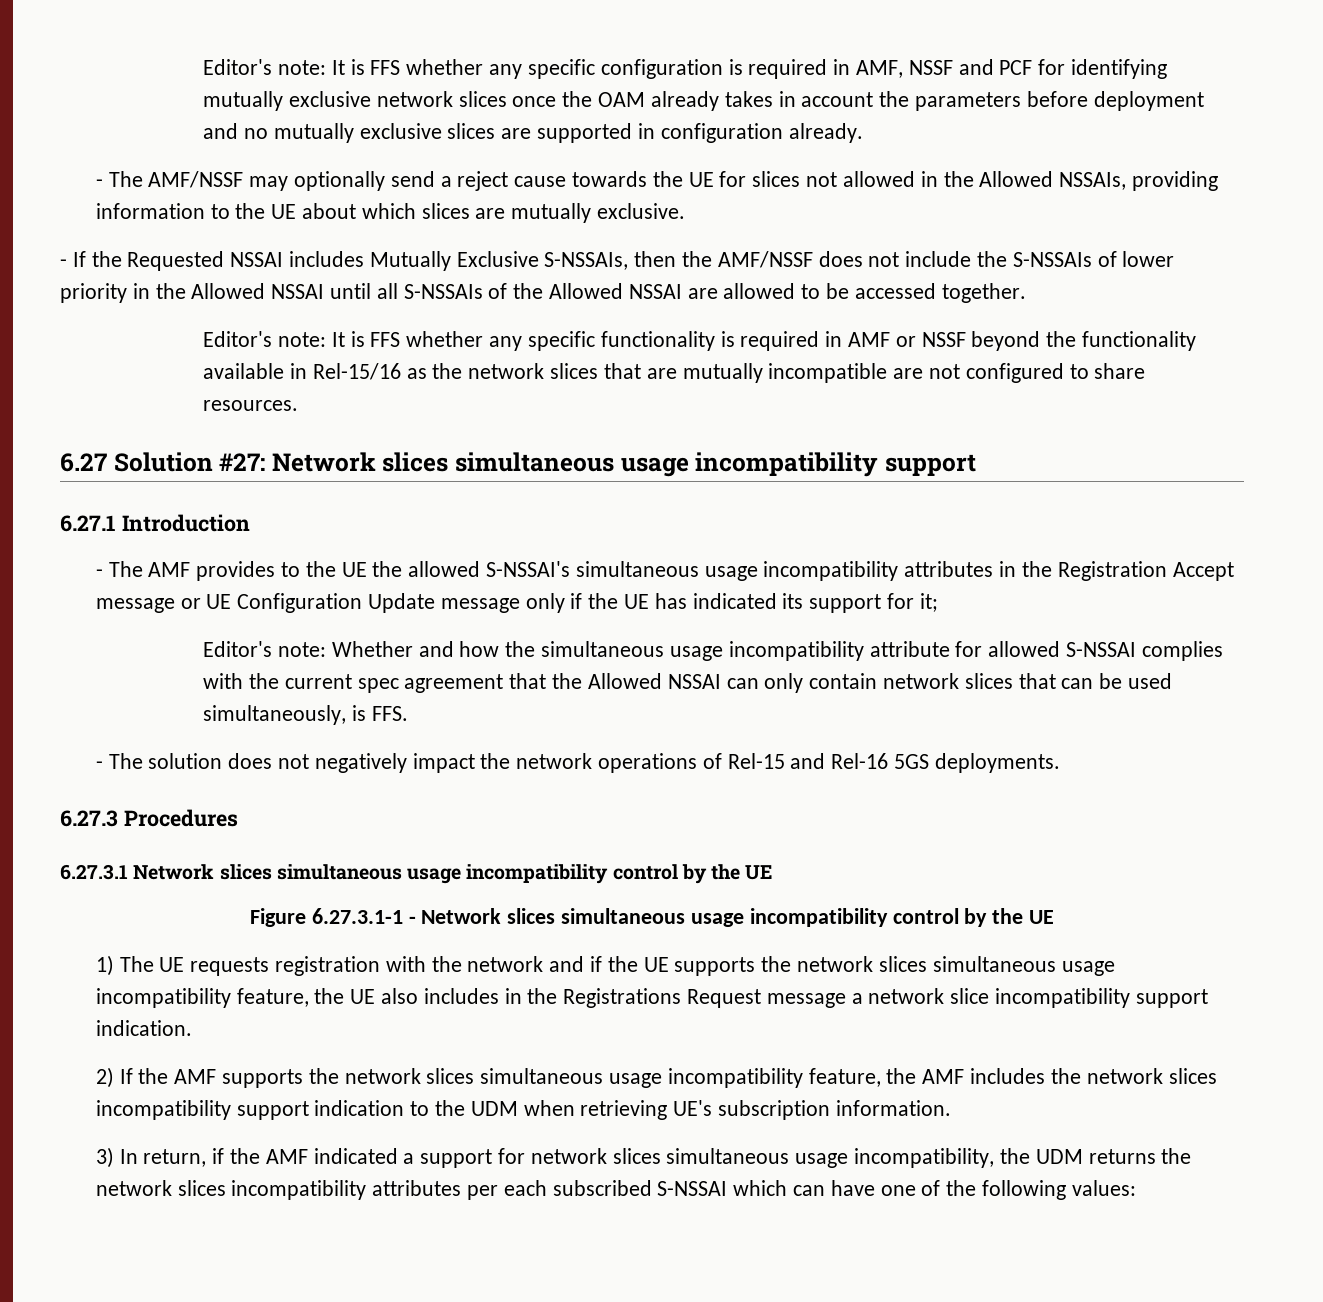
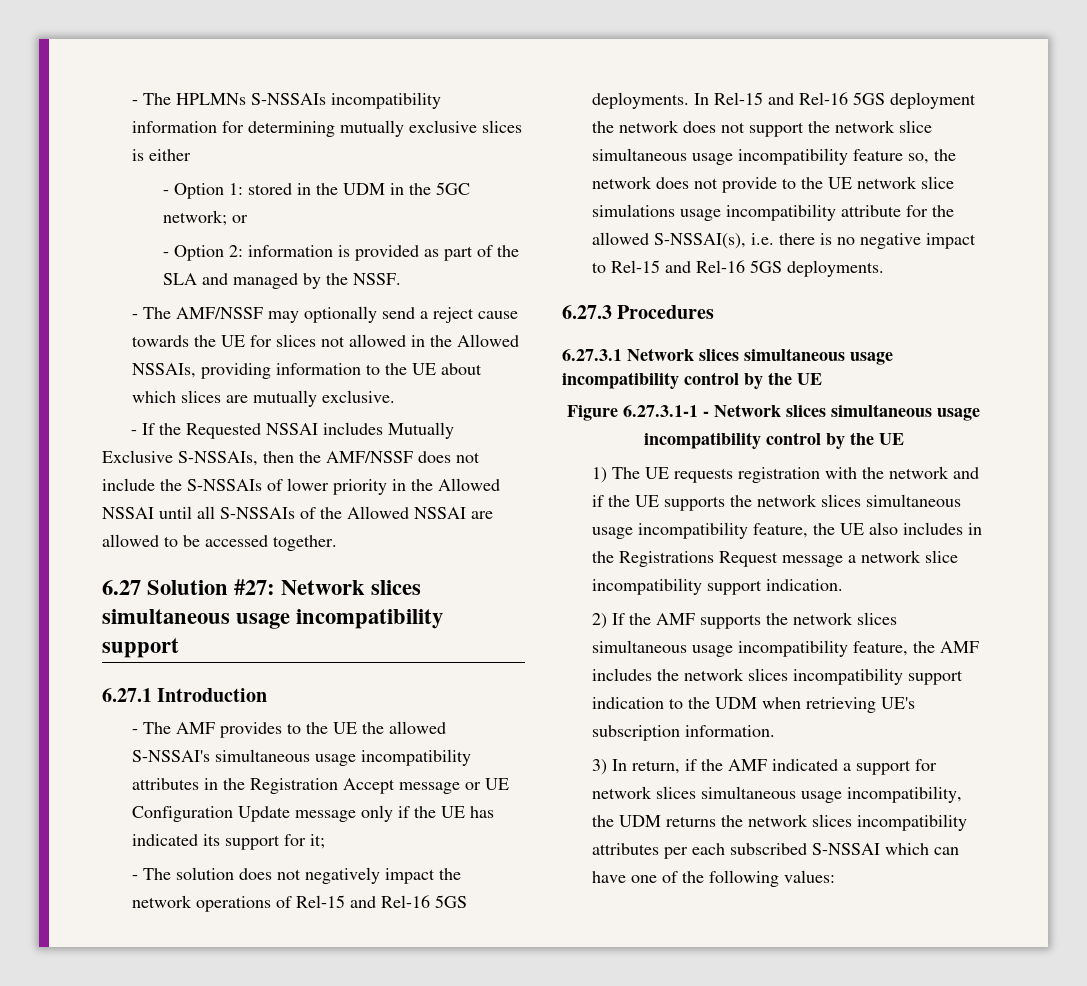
[203,59,1167,79] [203,91,1204,111] [203,123,863,143] Editor's note: It is FFS whether any specific configuration is required in AMF, NSSF and PCF for identifying mutually exclusive network slices once the OAM already takes in account the parameters before deployment and no mutually exclusive slices are supported in configuration already. -> [132,92,442,109] [132,120,523,137] [132,149,192,161] [162,182,470,199] [162,210,248,226] [162,245,519,261] [162,273,401,289] - The HPLMNs S-NSSAIs incompatibility information for determining mutually exclusive slices is either // - Option 1: stored in the UDM in the 5GC network; or // - Option 2: information is provided as part of the SLA and managed by the NSSF.
[203,331,1196,351] [203,363,1146,383] [203,400,299,411] // Editor's note: It is FFS whether any specific functionality is required in AMF or NSSF beyond the functionality available in Rel-15/16 as the network slices that are mutually incompatible are not configured to share resources. -> (337, 543) none
[203,641,1223,661] [203,673,1172,693] [203,705,408,725] // Editor's note: Whether and how the simultaneous usage incompatibility attribute for allowed S-NSSAI complies with the current spec agreement that the Allowed NSSAI can only contain network slices that can be used simultaneously, is FFS. -> (326, 841) none
(1060, 763) none -> [694,92,977,109] [592,120,933,137] [592,148,957,165] [592,176,955,193] [592,204,955,221] [592,232,977,249] [592,260,885,277] In Rel-15 and Rel-16 5GS deployment the network does not support the network slice simultaneous usage incompatibility feature so, the network does not provide to the UE network slice simulations usage incompatibility attribute for the allowed S-NSSAI(s), i.e. there is no negative impact to Rel-15 and Rel-16 5GS deployments.

